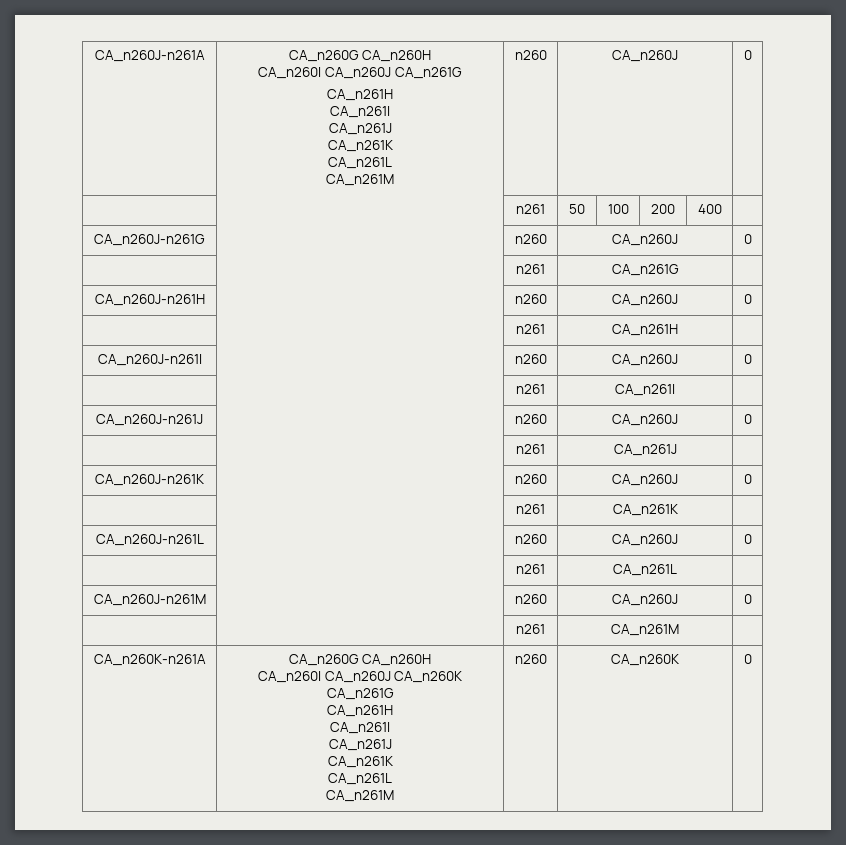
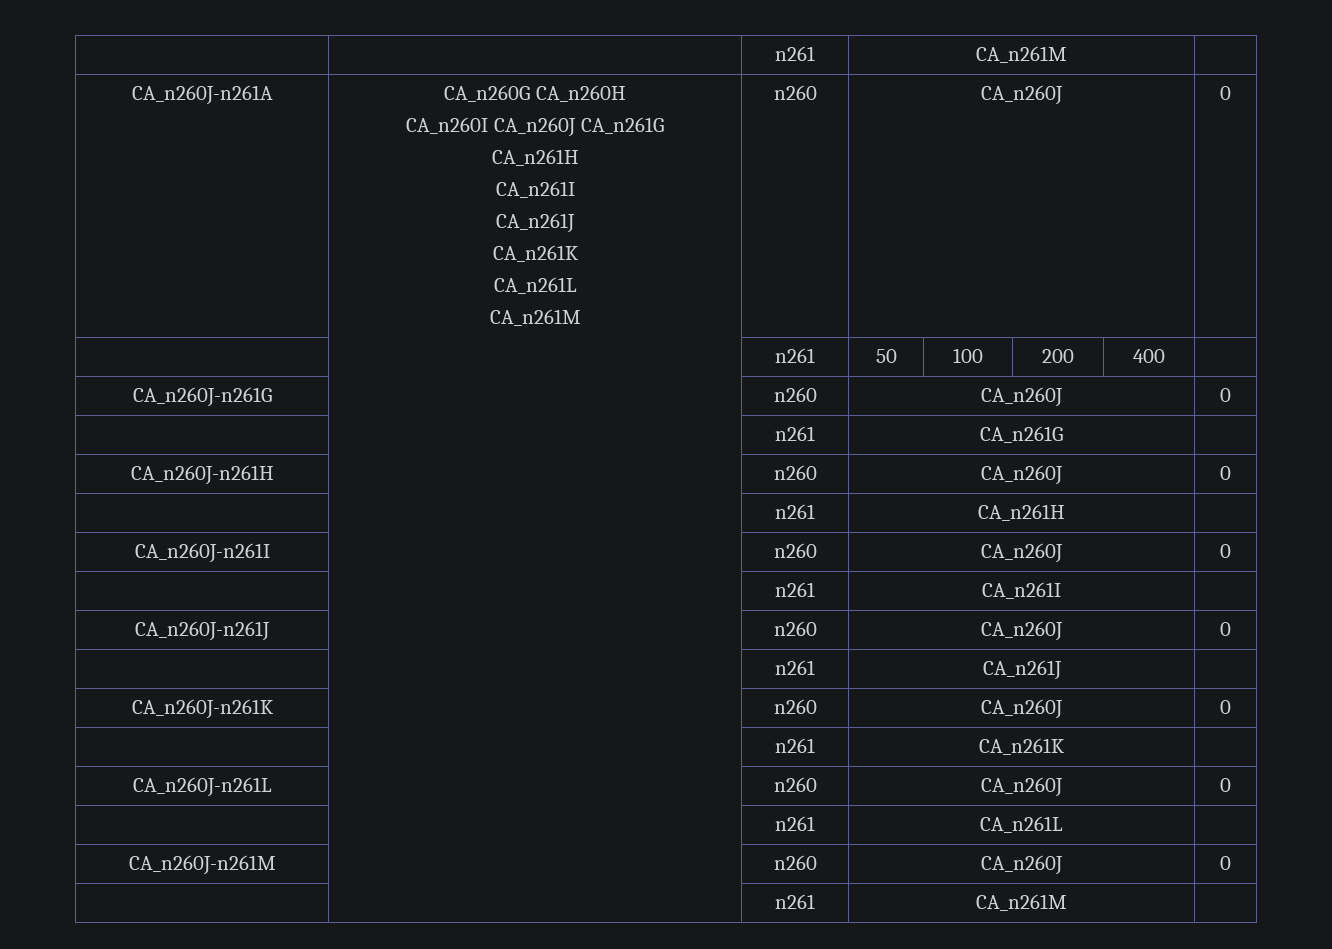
(94, 56) none -> [775,46,815,61] [976,46,1067,63] | | n261 | CA_n261M | //
[93,654,206,666] [288,654,432,666] [257,671,464,683] [326,688,394,700] [327,705,393,717] [330,722,390,734] [328,739,392,751] [327,756,394,768] [328,773,392,785] [326,790,394,802] [514,654,547,664] [611,654,680,666] [743,654,752,664] // CA_n260K-n261A | CA_n260G CA_n260H // CA_n260I CA_n260J CA_n260K CA_n261G // CA_n261H // CA_n261I // CA_n261J // CA_n261K // CA_n261L // CA_n261M | n260 | CA_n260K | 0 -> (1067, 902) none

